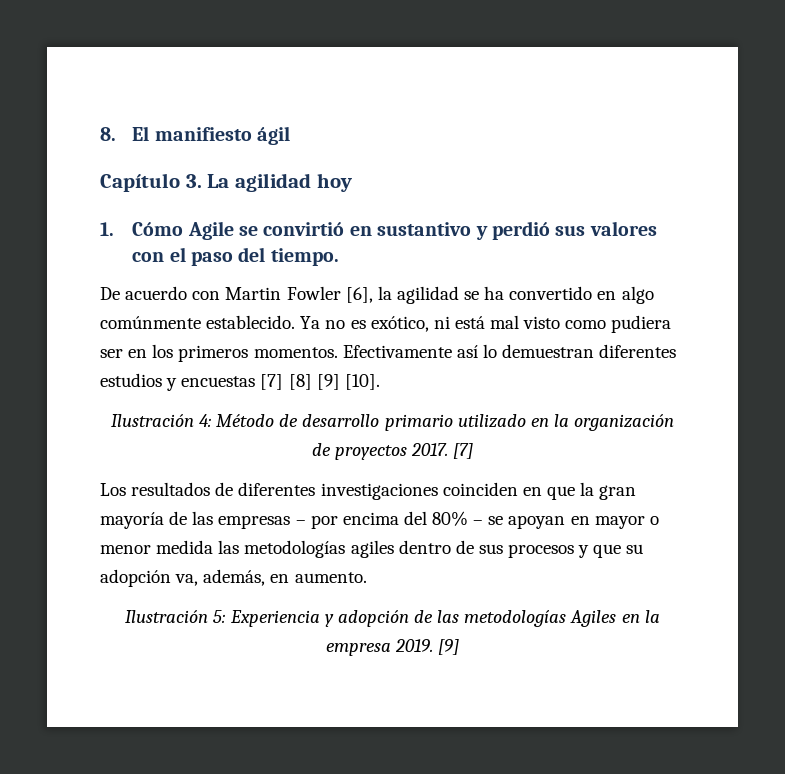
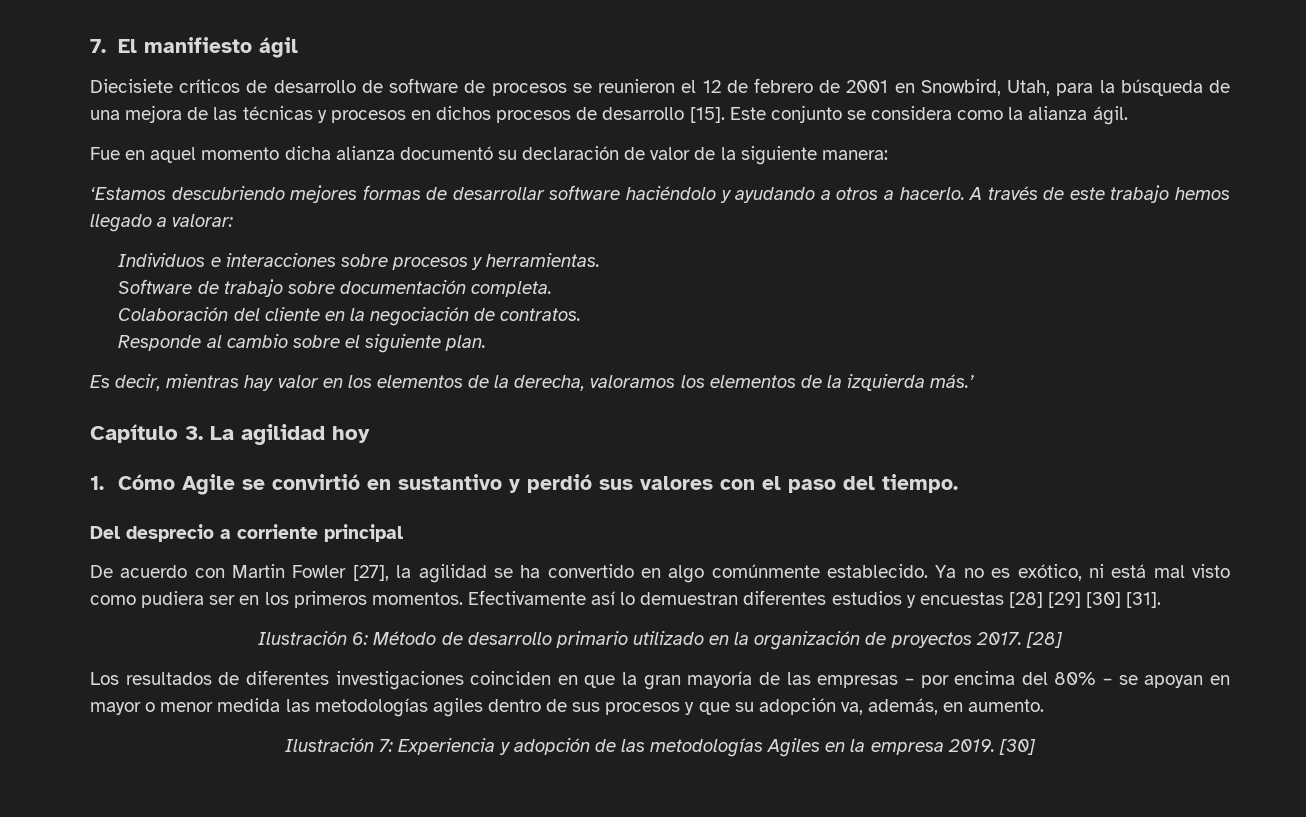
[100,127,116,141] 8. -> [90,39,106,53] 7.
(290, 135) none -> [90,78,1231,96] [90,105,1128,125] [90,146,888,165] [90,185,1230,203] [90,214,234,232] [118,253,601,270] [118,279,553,297] [118,307,582,326] [118,334,487,353] [90,374,975,391] // Diecisiete críticos de desarrollo de software de procesos se reunieron el 12 de febrero de 2001 en Snowbird, Utah, para la búsqueda de una mejora de las técnicas y procesos en dichos procesos de desarrollo [15]. Este conjunto se considera como la alianza ágil. // Fue en aquel momento dicha alianza documentó su declaración de valor de la siguiente manera: // ‘Estamos descubriendo mejores formas de desarrollar software haciéndolo y ayudando a otros a hacerlo. A través de este trabajo hemos llegado a valorar: // Individuos e interacciones sobre procesos y herramientas. // Software de trabajo sobre documentación completa. // Colaboración del cliente en la negociación de contratos. // Responde al cambio sobre el siguiente plan. // Es decir, mientras hay valor en los elementos de la derecha, valoramos los elementos de la izquierda más.’
(339, 257) none -> [90,524,403,542] // Del desprecio a corriente principal
[345,287,373,303] [6], -> [352,565,389,581] [27],
[260,374,380,390] [110,414,212,427] [7] [8] [9] [10]. // Ilustración 4: -> [1008,592,1162,608] [258,631,369,645] [28] [29] [30] [31]. // Ilustración 6:
[453,443,474,459] [7] -> [1025,632,1063,648] [28]
[213,610,226,623] 5: -> [379,739,394,752] 7:
[438,639,460,655] [9] -> [998,739,1036,755] [30]

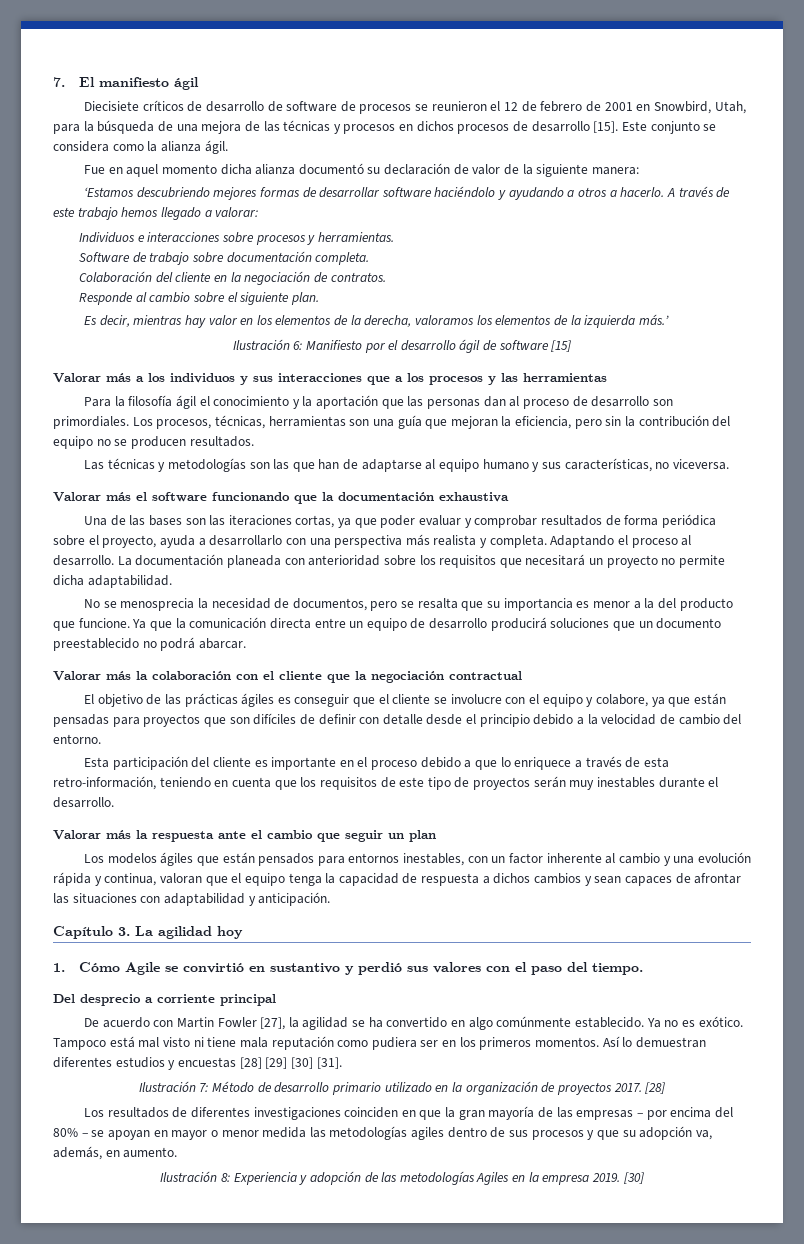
(975, 381) none -> [232,339,572,353] [53,373,607,385] [83,395,673,409] [53,415,731,429] [53,436,254,449] [83,458,729,472] [53,492,509,504] [83,514,716,528] [53,534,692,548] [53,554,726,568] [53,575,172,588] [83,598,733,611] [53,617,722,631] [53,637,246,651] [53,671,522,683] [83,693,726,707] [53,713,742,727] [53,734,101,744] [83,756,669,770] [53,776,719,790] [53,797,114,808] [53,830,436,842] [83,852,751,866] [53,872,742,886] [53,892,331,906] // Ilustración 6: Manifiesto por el desarrollo ágil de software [15] // Valorar más a los individuos y sus interacciones que a los procesos y las herramientas // Para la filosofía ágil el conocimiento y la aportación que las personas dan al proceso de desarrollo son primordiales. Los procesos, técnicas, herramientas son una guía que mejoran la eficiencia, pero sin la contribución del equipo no se producen resultados. // Las técnicas y metodologías son las que han de adaptarse al equipo humano y sus características, no viceversa. // Valorar más el software funcionando que la documentación exhaustiva // Una de las bases son las iteraciones cortas, ya que poder evaluar y comprobar resultados de forma periódica sobre el proyecto, ayuda a desarrollarlo con una perspectiva más realista y completa. Adaptando el proceso al desarrollo. La documentación planeada con anterioridad sobre los requisitos que necesitará un proyecto no permite dicha adaptabilidad. // No se menosprecia la necesidad de documentos, pero se resalta que su importancia es menor a la del producto que funcione. Ya que la comunicación directa entre un equipo de desarrollo producirá soluciones que un documento preestablecido no podrá abarcar. // Valorar más la colaboración con el cliente que la negociación contractual // El objetivo de las prácticas ágiles es conseguir que el cliente se involucre con el equipo y colabore, ya que están pensadas para proyectos que son difíciles de definir con detalle desde el principio debido a la velocidad de cambio del entorno. // Esta participación del cliente es importante en el proceso debido a que lo enriquece a través de esta retro-información, teniendo en cuenta que los requisitos de este tipo de proyectos serán muy inestables durante el desarrollo. // Valorar más la respuesta ante el cambio que seguir un plan // Los modelos ágiles que están pensados para entornos inestables, con un factor inherente al cambio y una evolución rápida y continua, valoran que el equipo tenga la capacidad de respuesta a dichos cambios y sean capaces de afrontar las situaciones con adaptabilidad y anticipación.
[1017,564,1104,581] exótico, ni -> [698,1016,743,1027] [53,1038,106,1050] exótico. Tampoco
(1230, 571) none -> [193,1036,334,1050] ni tiene mala reputación
[467,590,616,605] Efectivamente así -> [602,1036,620,1047] Así
[352,632,369,645] 6: -> [199,1083,209,1092] 7:
[379,739,394,752] 7: -> [220,1173,230,1182] 8:

